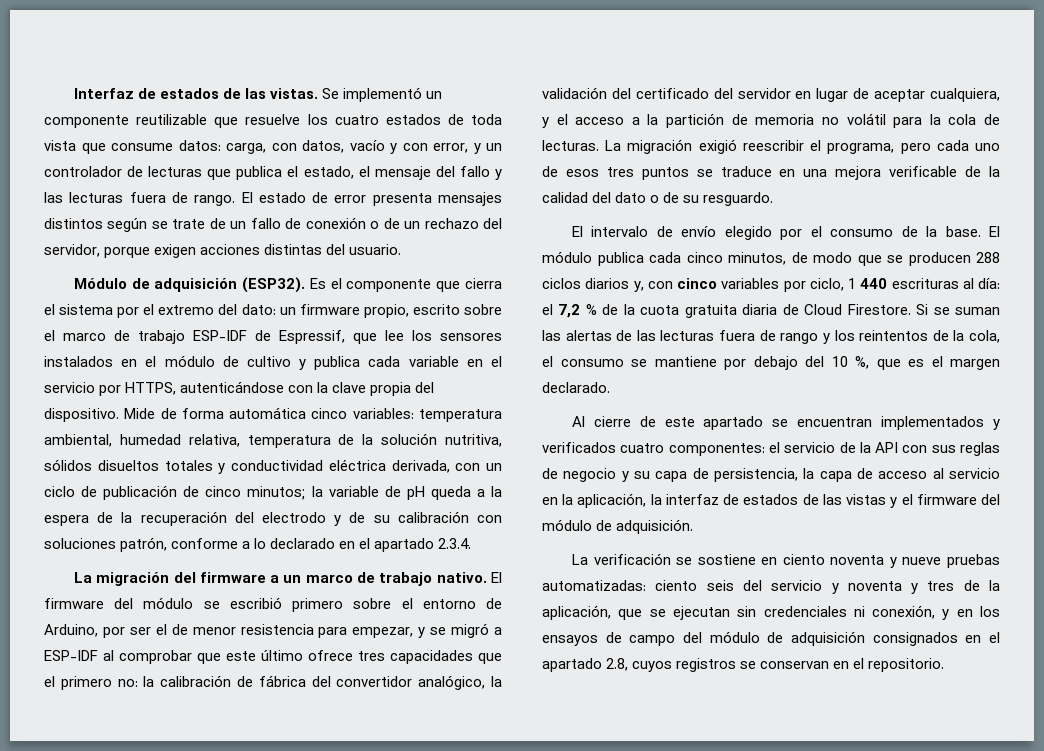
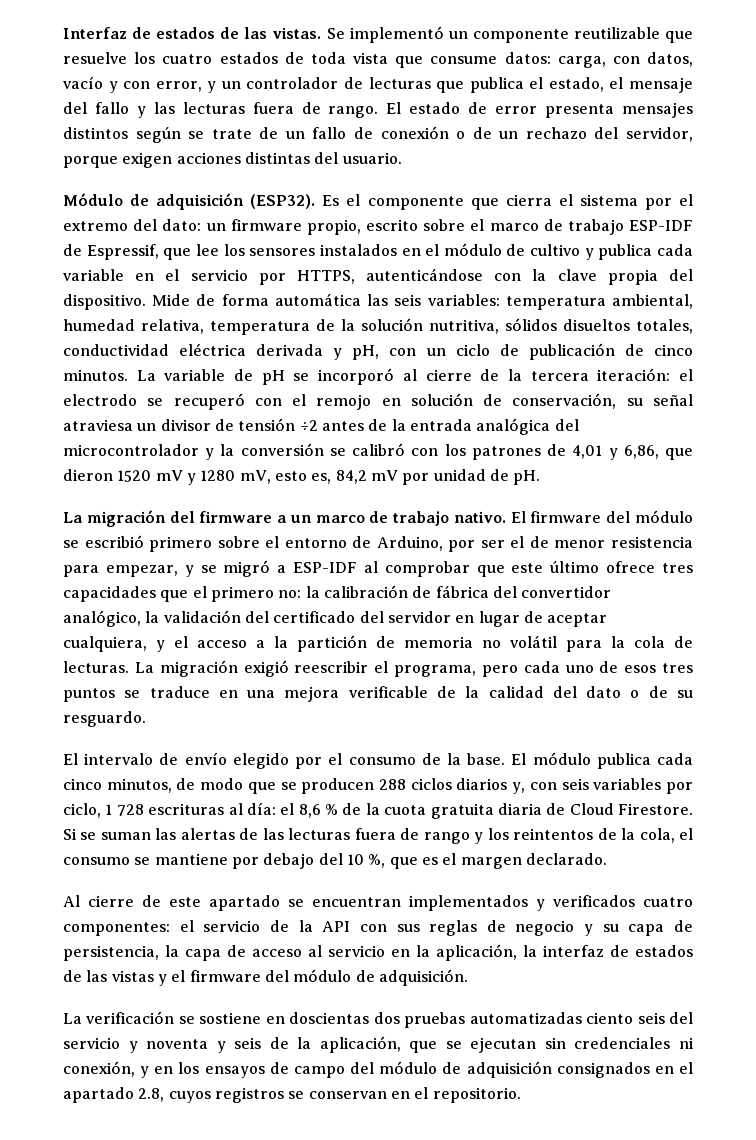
[311,408,348,419] cinco -> [367,294,422,306] las seis
[164,459,450,474] totales y conductividad eléctrica derivada, -> [636,319,693,334] [63,343,380,360] totales, conductividad eléctrica derivada y pH,
[247,486,323,500] minutos; la -> [63,369,156,381] minutos. La
[430,486,502,500] [44,511,502,526] [44,537,472,552] queda a la espera de la recuperación del electrodo y de su calibración con soluciones patrón, conforme a lo declarado en el apartado 2.3.4. -> [293,368,693,385] [63,393,693,410] [63,418,579,435] [63,443,694,460] [63,469,541,485] se incorporó al cierre de la tercera iteración: el electrodo se recuperó con el remojo en solución de conservación, su señal atraviesa un divisor de tensión ÷2 antes de la entrada analógica del microcontrolador y la conversión se calibró con los patrones de 4,01 y 6,86, que dieron 1520 mV y 1280 mV, esto es, 84,2 mV por unidad de pH.
[677,278,717,289] cinco -> [561,778,589,790] seis
[860,278,888,289] 440 -> [116,804,144,816] 728
[558,304,581,318] 7,2 -> [298,804,321,818] 8,6
[782,554,1000,568] [542,580,646,591] ciento noventa y nueve pruebas automatizadas: -> [289,1012,582,1028] doscientas dos pruebas automatizadas
[927,581,955,591] tres -> [234,1037,262,1049] seis

